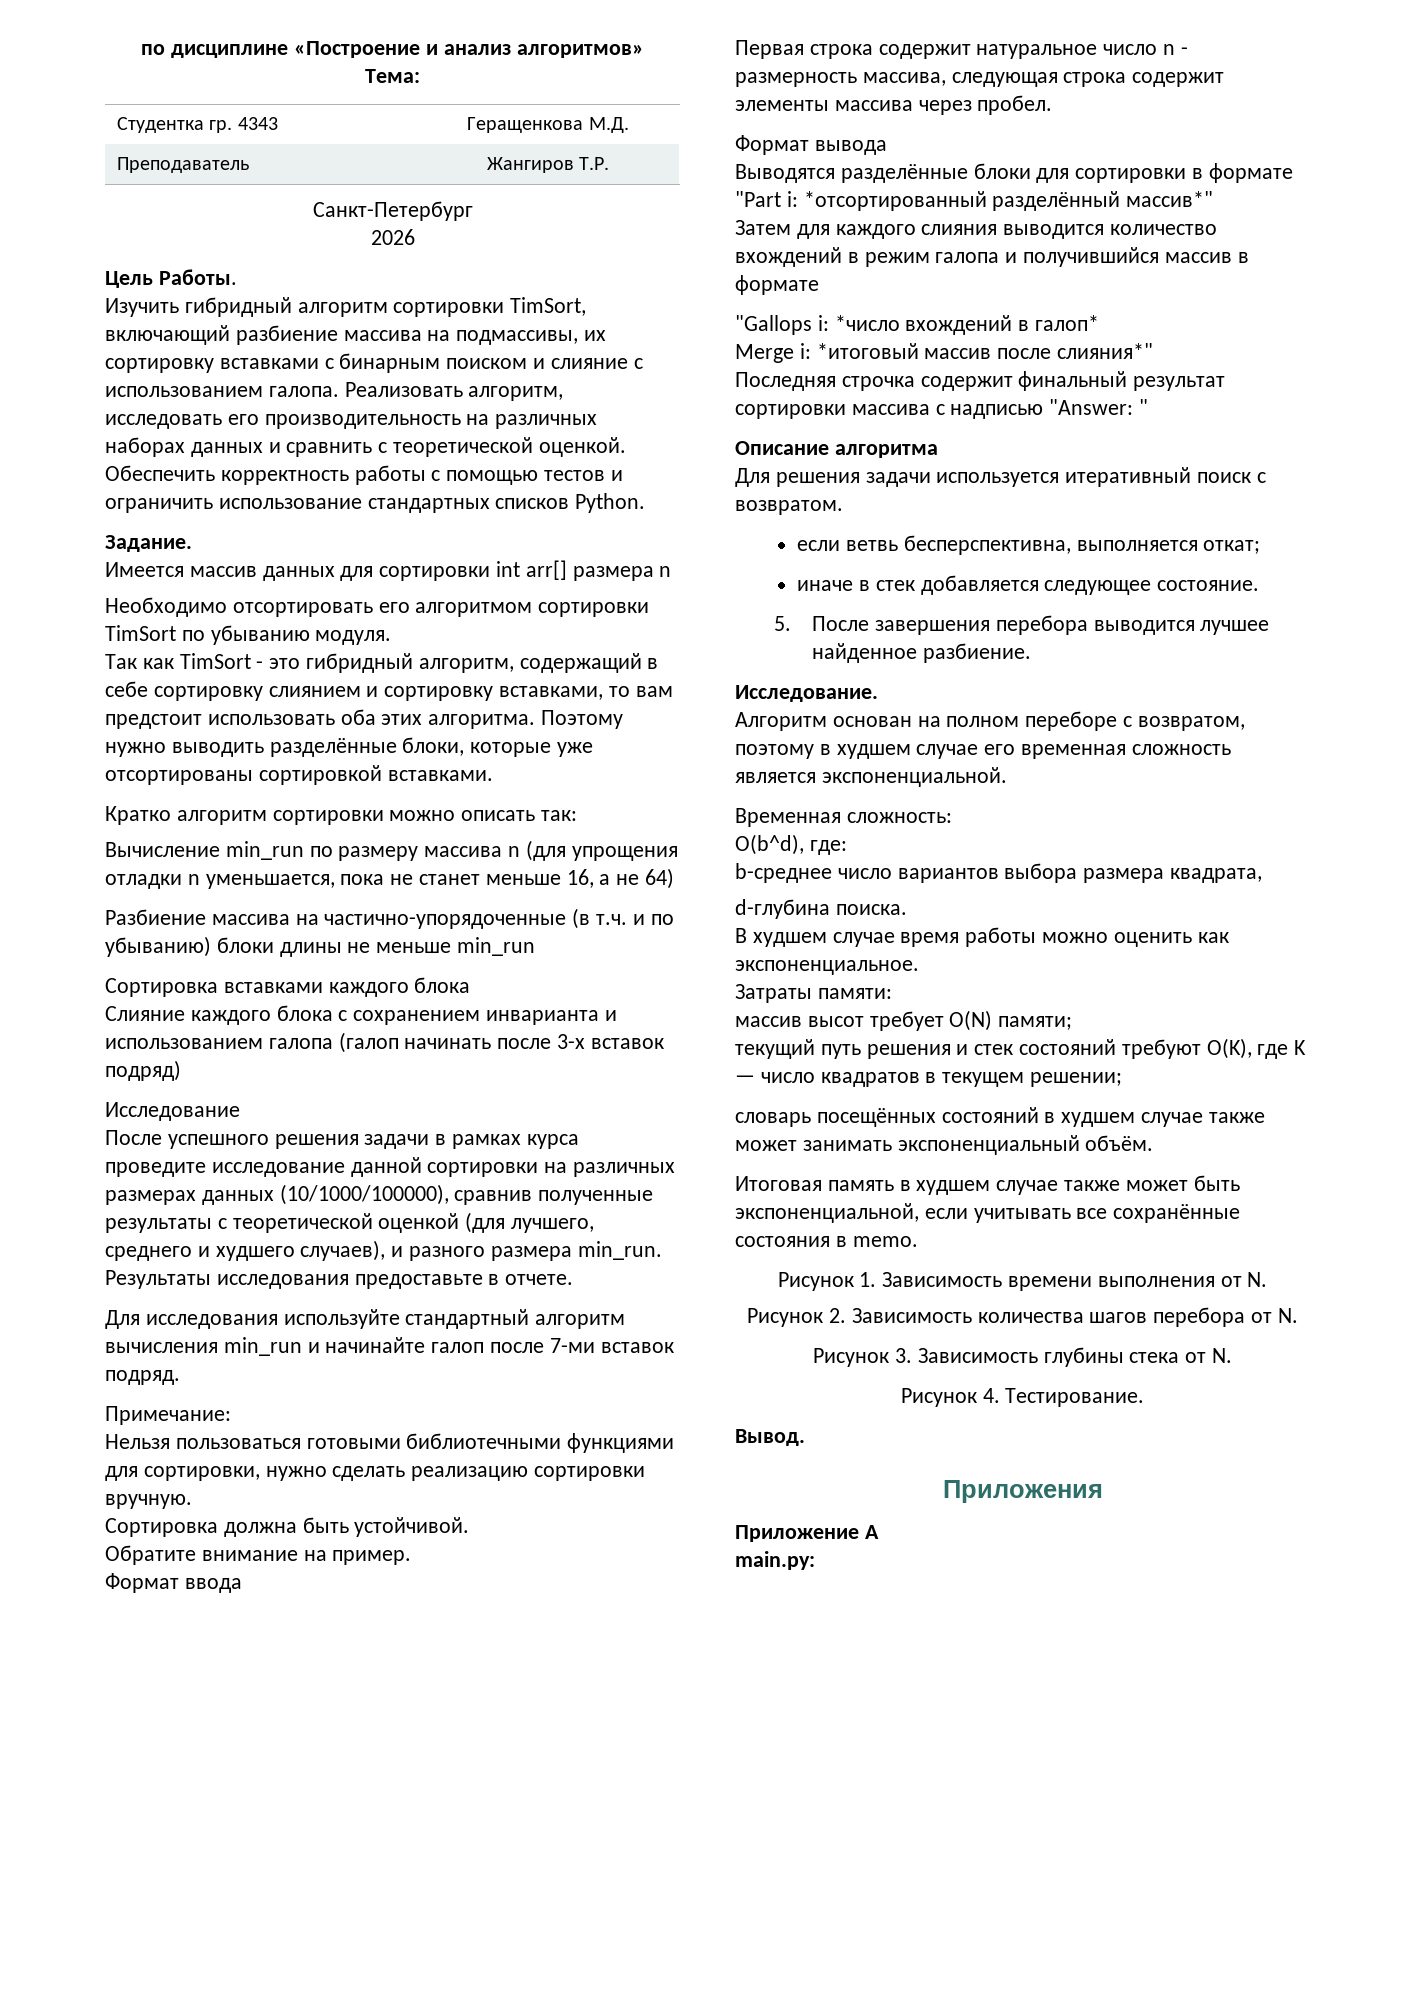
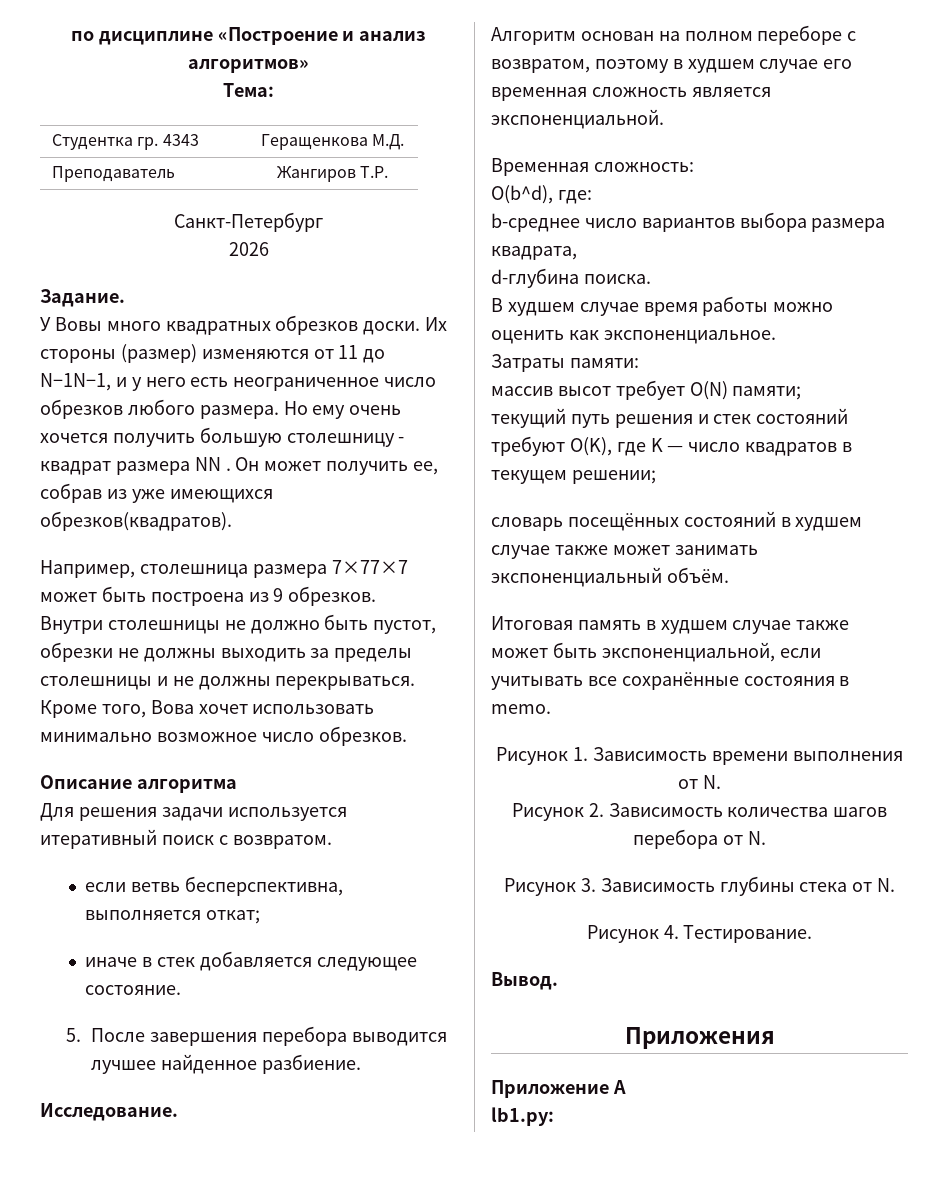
[105,269,237,288] [105,297,587,317] [105,325,607,345] [105,353,643,373] [105,382,564,401] [105,414,598,429] [105,437,626,457] [105,465,623,485] [105,493,646,513] [105,535,192,552] [105,560,672,581] [105,597,650,617] [105,625,392,645] [105,653,659,673] [105,681,673,701] [105,709,624,729] [105,737,594,757] [105,765,493,785] [105,806,578,825] [105,840,678,861] [105,868,675,889] [105,908,674,929] [105,936,536,957] [105,977,471,997] [105,1005,617,1025] [105,1032,664,1053] [105,1060,181,1081] [105,1102,240,1121] [105,1130,579,1149] [105,1157,676,1177] [105,1184,654,1205] [105,1212,595,1233] [105,1240,662,1261] [105,1270,574,1289] [105,1309,626,1329] [105,1337,674,1356] [105,1370,180,1385] [105,1406,231,1425] [105,1433,675,1453] [105,1466,646,1481] [105,1494,192,1509] [105,1517,470,1537] [105,1545,412,1565] [105,1573,242,1593] [735,40,1188,59] [735,72,1225,87] [735,95,1053,115] [735,135,887,155] [735,163,1293,183] [735,191,1214,211] [735,220,1218,239] [735,247,1249,267] [735,275,819,295] [735,315,1100,335] [735,343,1154,363] [735,371,1226,391] [735,399,1149,419] Цель Работы. // Изучить гибридный алгоритм сортировки TimSort, включающий разбиение массива на подмассивы, их сортировку вставками с бинарным поиском и слияние с использованием галопа. Реализовать алгоритм, исследовать его производительность на различных наборах данных и сравнить с теоретической оценкой. Обеспечить корректность работы с помощью тестов и ограничить использование стандартных списков Python. // Задание. // Имеется массив данных для сортировки int arr[] размера n // Необходимо отсортировать его алгоритмом сортировки TimSort по убыванию модуля. // Так как TimSort - это гибридный алгоритм, содержащий в себе сортировку слиянием и сортировку вставками, то вам предстоит использовать оба этих алгоритма. Поэтому нужно выводить разделённые блоки, которые уже отсортированы сортировкой вставками. // Кратко алгоритм сортировки можно описать так: // Вычисление min_run по размеру массива n (для упрощения отладки n уменьшается, пока не станет меньше 16, а не 64) // Разбиение массива на частично-упорядоченные (в т.ч. и по убыванию) блоки длины не меньше min_run // Сортировка вставками каждого блока // Слияние каждого блока с сохранением инварианта и использованием галопа (галоп начинать после 3-х вставок подряд) // Исследование // После успешного решения задачи в рамках курса проведите исследование данной сортировки на различных размерах данных (10/1000/100000), сравнив полученные результаты с теоретической оценкой (для лучшего, среднего и худшего случаев), и разного размера min_run. Результаты исследования предоставьте в отчете. // Для исследования используйте стандартный алгоритм вычисления min_run и начинайте галоп после 7-ми вставок подряд. // Примечание: // Нельзя пользоваться готовыми библиотечными функциями для сортировки, нужно сделать реализацию сортировки вручную. // Сортировка должна быть устойчивой. // Обратите внимание на пример. // Формат ввода // Первая строка содержит натуральное число n - размерность массива, следующая строка содержит элементы массива через пробел. // Формат вывода // Выводятся разделённые блоки для сортировки в формате "Part i: *отсортированный разделённый массив*" // Затем для каждого слияния выводится количество вхождений в режим галопа и получившийся массив в формате // "Gallops i: *число вхождений в галоп* // Merge i: *итоговый массив после слияния*" // Последняя строчка содержит финальный результат сортировки массива с надписью "Answer: " -> [40,289,125,307] [40,315,448,335] [40,344,386,363] [40,373,437,391] [40,399,402,419] [40,427,405,447] [40,457,439,475] [40,483,273,503] [40,511,232,531] [40,560,408,578] [40,586,377,606] [40,614,437,634] [40,642,413,662] [40,676,416,690] [40,700,375,718] [40,726,407,746] Задание. // У Вовы много квадратных обрезков доски. Их стороны (размер) изменяются от 11 до N−1N−1, и у него есть неограниченное число обрезков любого размера. Но ему очень хочется получить большую столешницу - квадрат размера NN . Он может получить ее, собрав из уже имеющихся обрезков(квадратов). // Например, столешница размера 7×77×7 может быть построена из 9 обрезков. // Внутри столешницы не должно быть пустот, обрезки не должны выходить за пределы столешницы и не должны перекрываться. Кроме того, Вова хочет использовать минимально возможное число обрезков.
[735,1551,815,1570] main.py: -> [491,1107,554,1126] lb1.py:

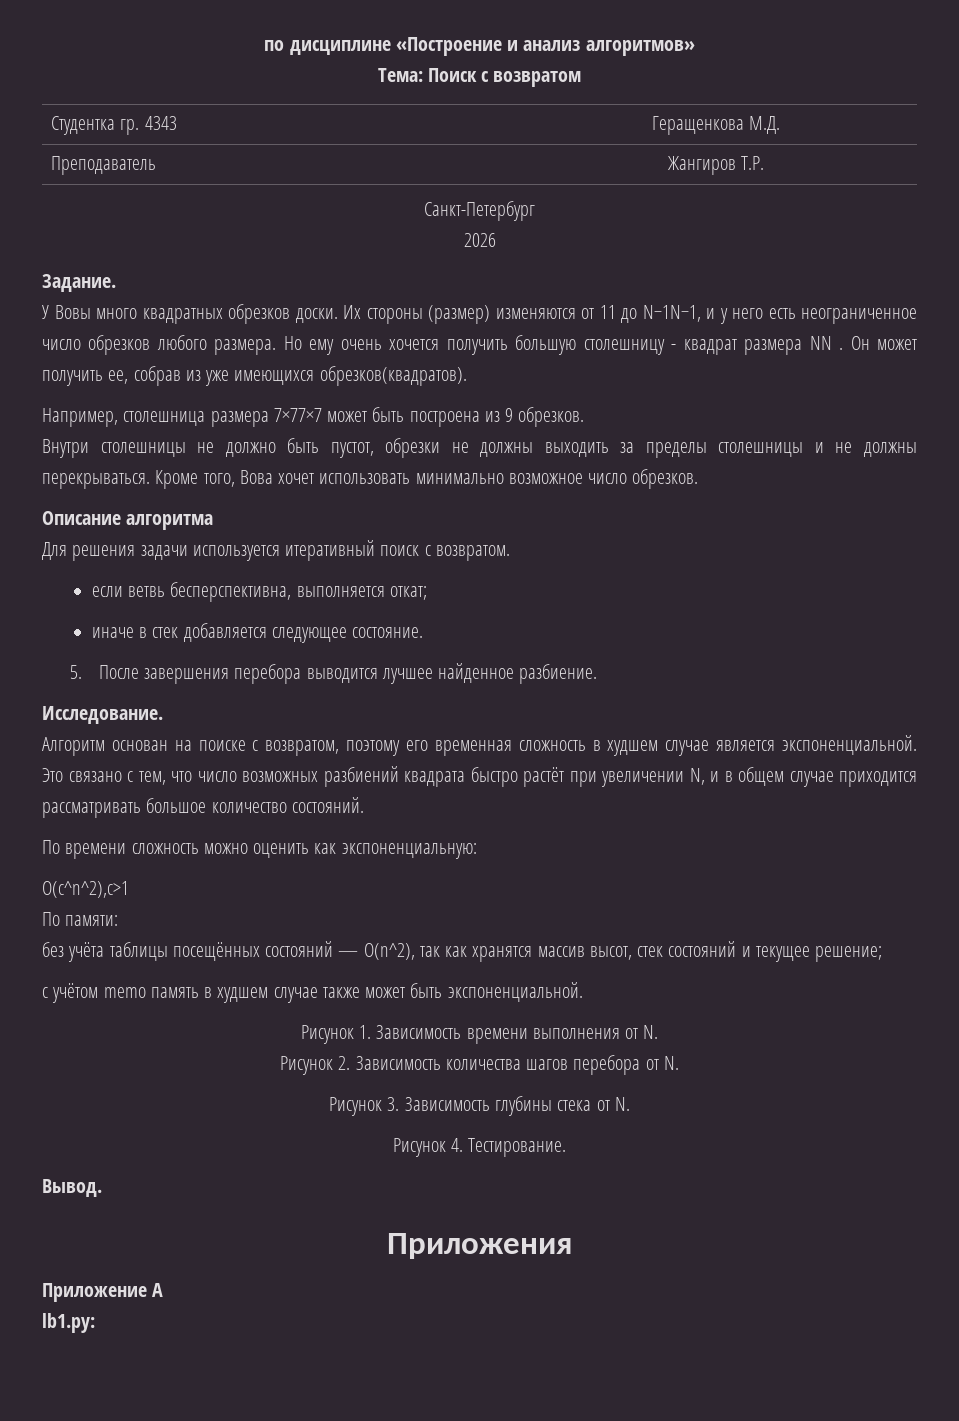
(274, 90) none -> [427,68,582,87] Поиск с возвратом
[684,25,843,45] полном переборе -> [198,740,246,751] поиске
[672,59,853,73] [491,87,771,101] [491,109,664,129] [491,158,694,176] [491,185,592,204] [491,212,886,232] [491,246,577,260] [491,268,651,288] [491,296,834,316] [491,330,776,344] [491,354,639,372] [491,380,802,400] [491,408,849,428] [491,436,853,456] [491,470,656,484] [491,511,863,531] [491,545,758,559] [491,567,729,587] [491,616,573,630] в худшем случае его временная сложность является экспоненциальной. // Временная сложность: // O(b^d), где: // b-среднее число вариантов выбора размера квадрата, // d-глубина поиска. // В худшем случае время работы можно оценить как экспоненциальное. // Затраты памяти: // массив высот требует O(N) памяти; // текущий путь решения и стек состояний требуют O(K), где K — число квадратов в текущем решении; // словарь посещённых состояний в худшем случае также может занимать экспоненциальный объём. // Итоговая -> [406,735,918,756] [42,766,917,787] [42,797,364,818] [42,840,477,859] [42,881,129,898] [42,912,119,926] [42,941,883,962] [42,983,146,1003] его временная сложность в худшем случае является экспоненциальной. Это связано с тем, что число возможных разбиений квадрата быстро растёт при увеличении N, и в общем случае приходится рассматривать большое количество состояний. // По времени сложность можно оценить как экспоненциальную: // O(c^n^2),c>1 // По памяти: // без учёта таблицы посещённых состояний — O(n^2), так как хранятся массив высот, стек состояний и текущее решение; // с учётом memo
[601,642,821,662] [491,672,850,690] [491,704,551,714] экспоненциальной, если учитывать все сохранённые состояния в memo. -> [447,982,583,1002] экспоненциальной.

